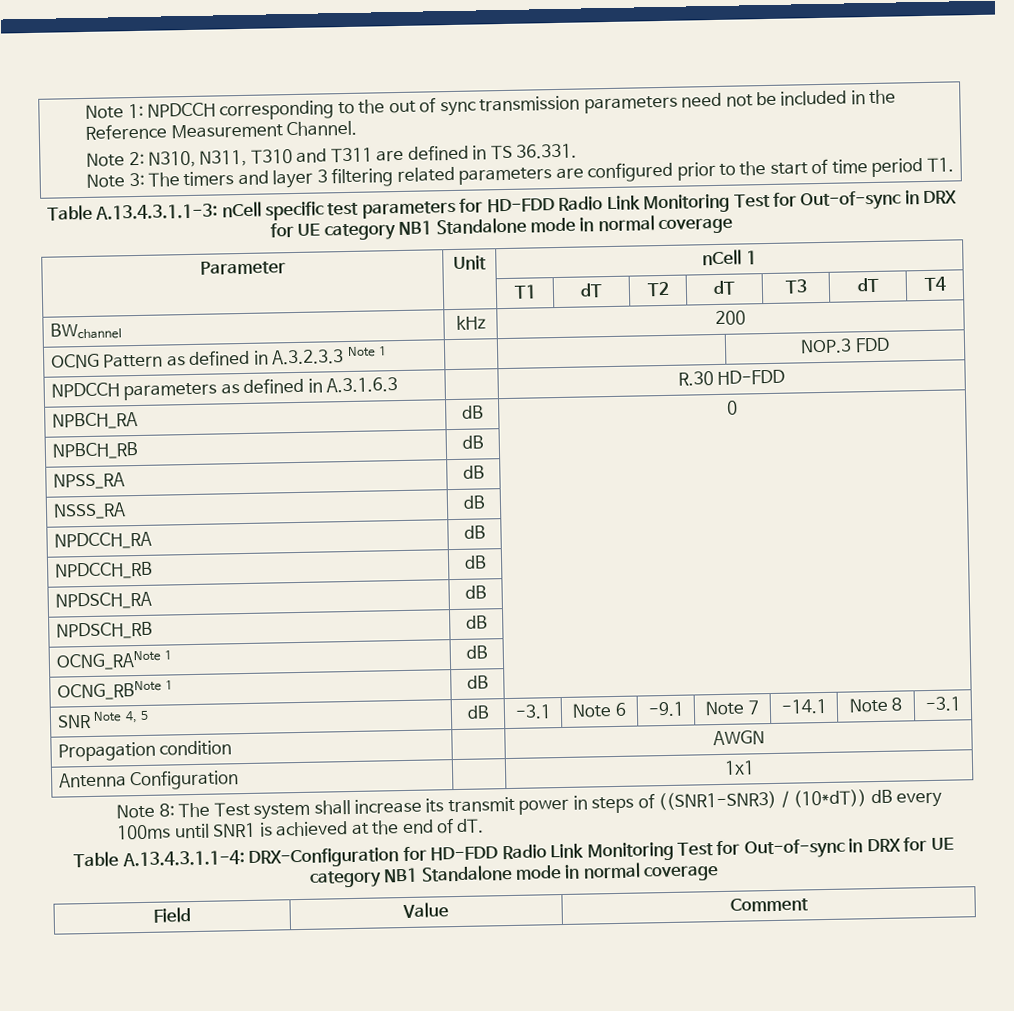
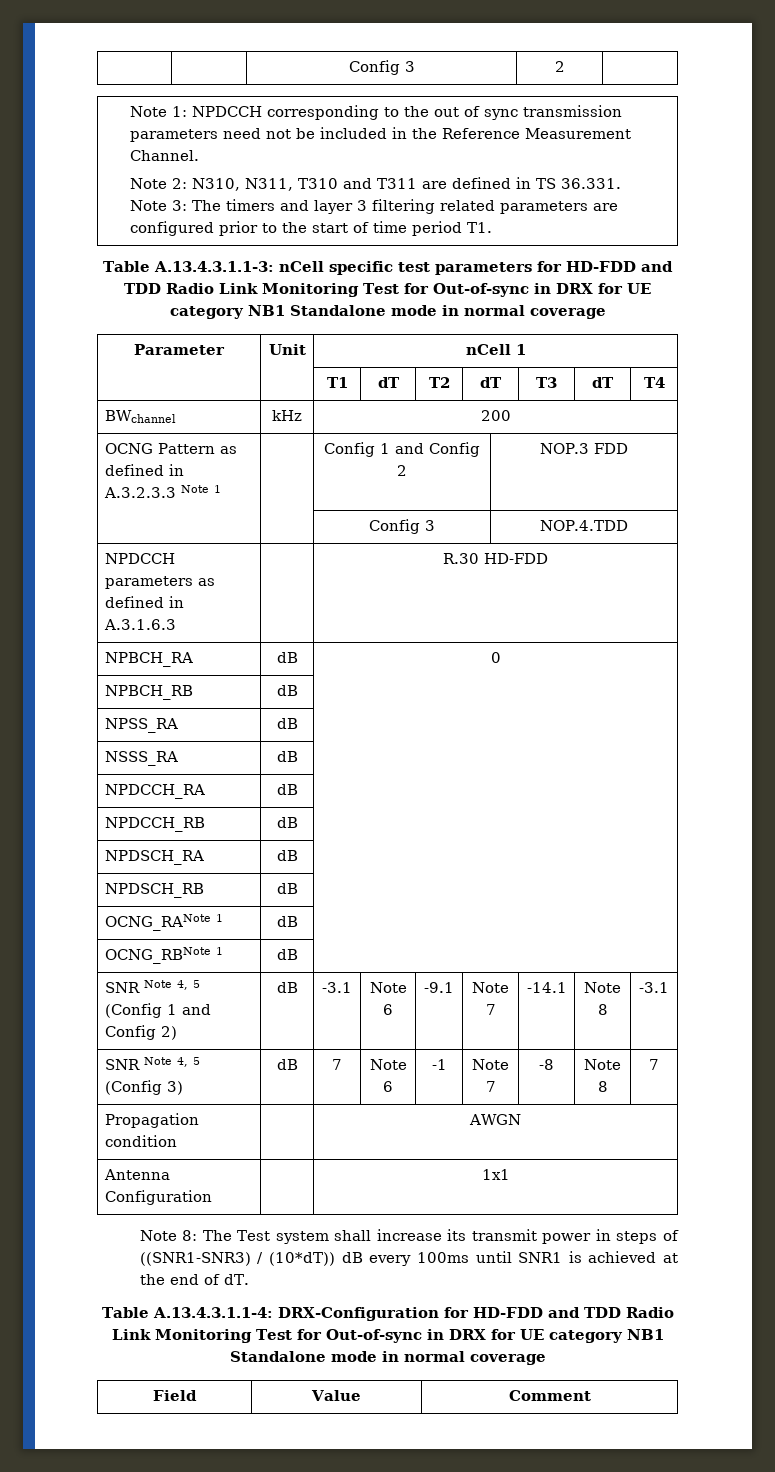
(85, 111) none -> [348,60,415,75] [554,61,565,72] | | Config 3 | 2 | //
(555, 205) none -> [640,261,673,272] [124,283,162,294] and TDD
(388, 351) none -> [324,442,480,457] [396,465,407,476] Config 1 and Config 2
(890, 345) none -> [368,519,435,534] [539,520,629,531] // | | Config 3 | NOP.4.TDD
(150, 715) none -> [104,1003,211,1018] [104,1025,177,1040] (Config 1 and Config 2)
(961, 704) none -> [104,1057,200,1070] [104,1080,183,1095] [276,1059,298,1070] [332,1059,342,1070] [369,1059,407,1070] [383,1081,393,1092] [431,1059,447,1070] [472,1059,509,1070] [485,1081,496,1092] [539,1059,554,1070] [584,1059,621,1070] [597,1081,608,1092] [649,1059,659,1070] // SNR Note 4, 5 (Config 3) | dB | 7 | Note 6 | -1 | Note 7 | -8 | Note 8 | 7
(499, 853) none -> [547,1307,621,1318] and TDD

